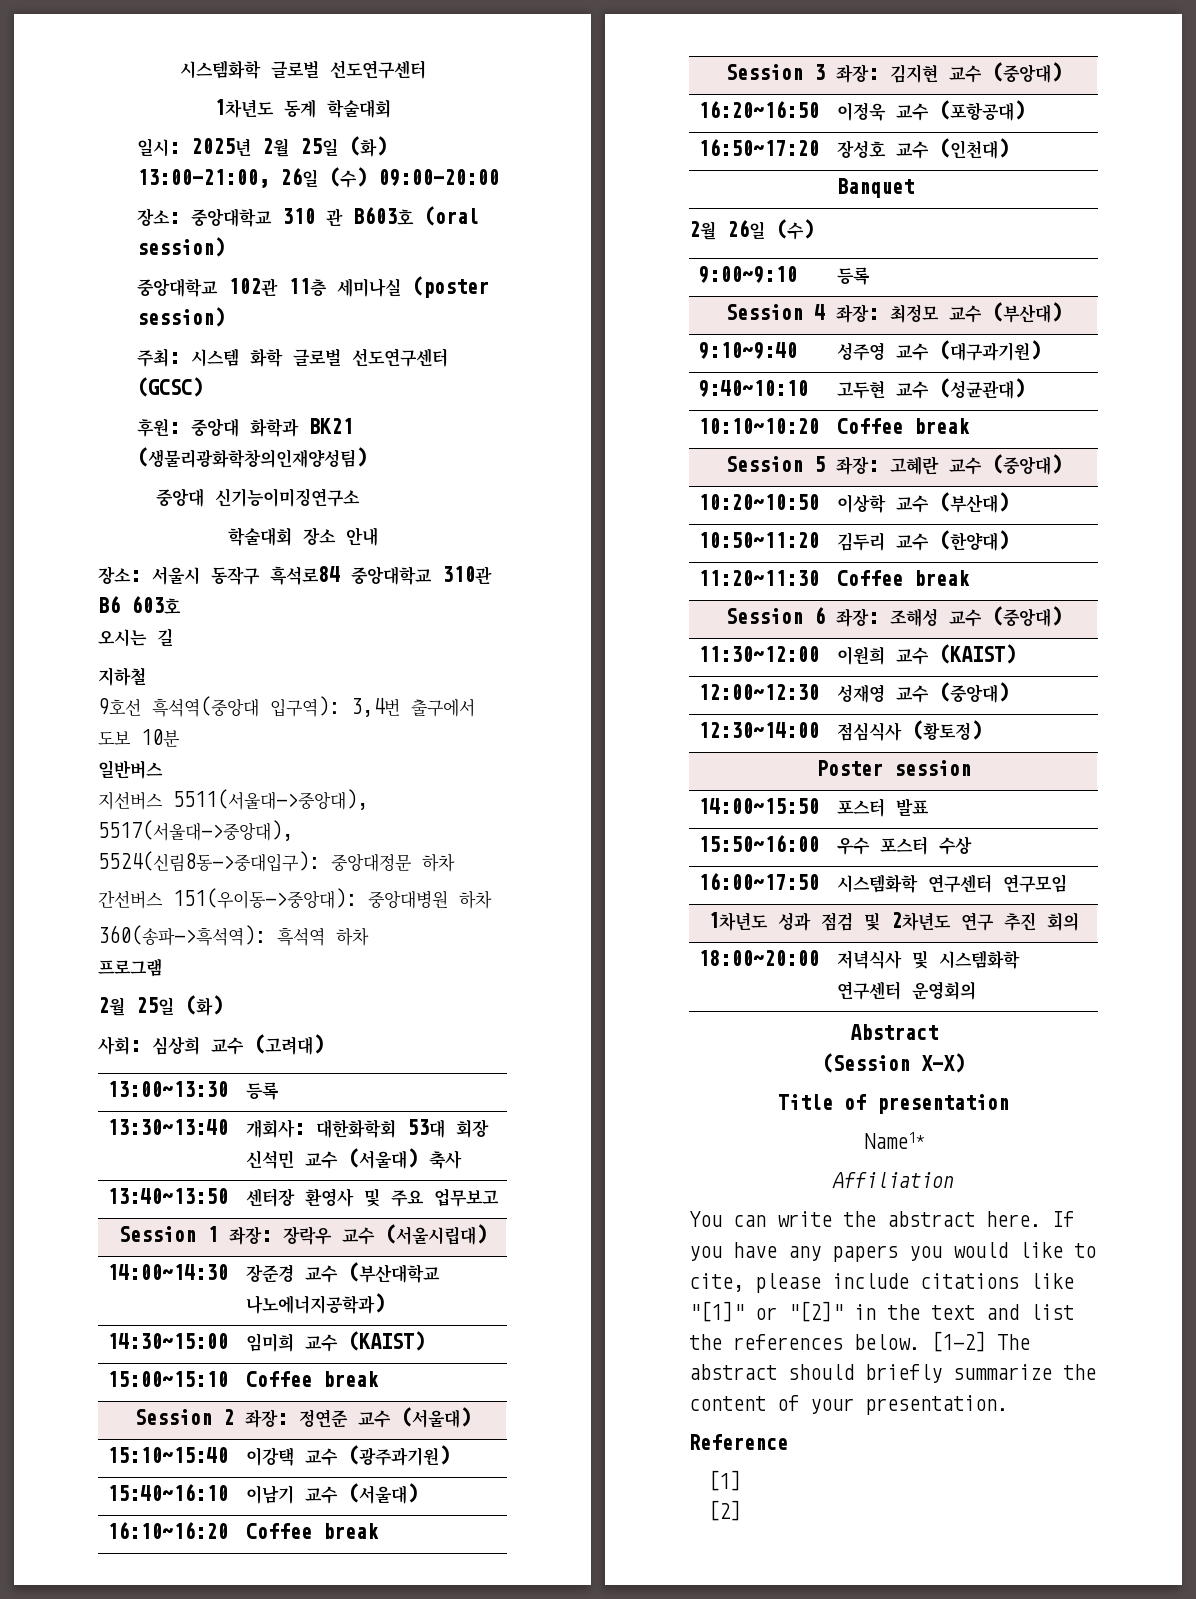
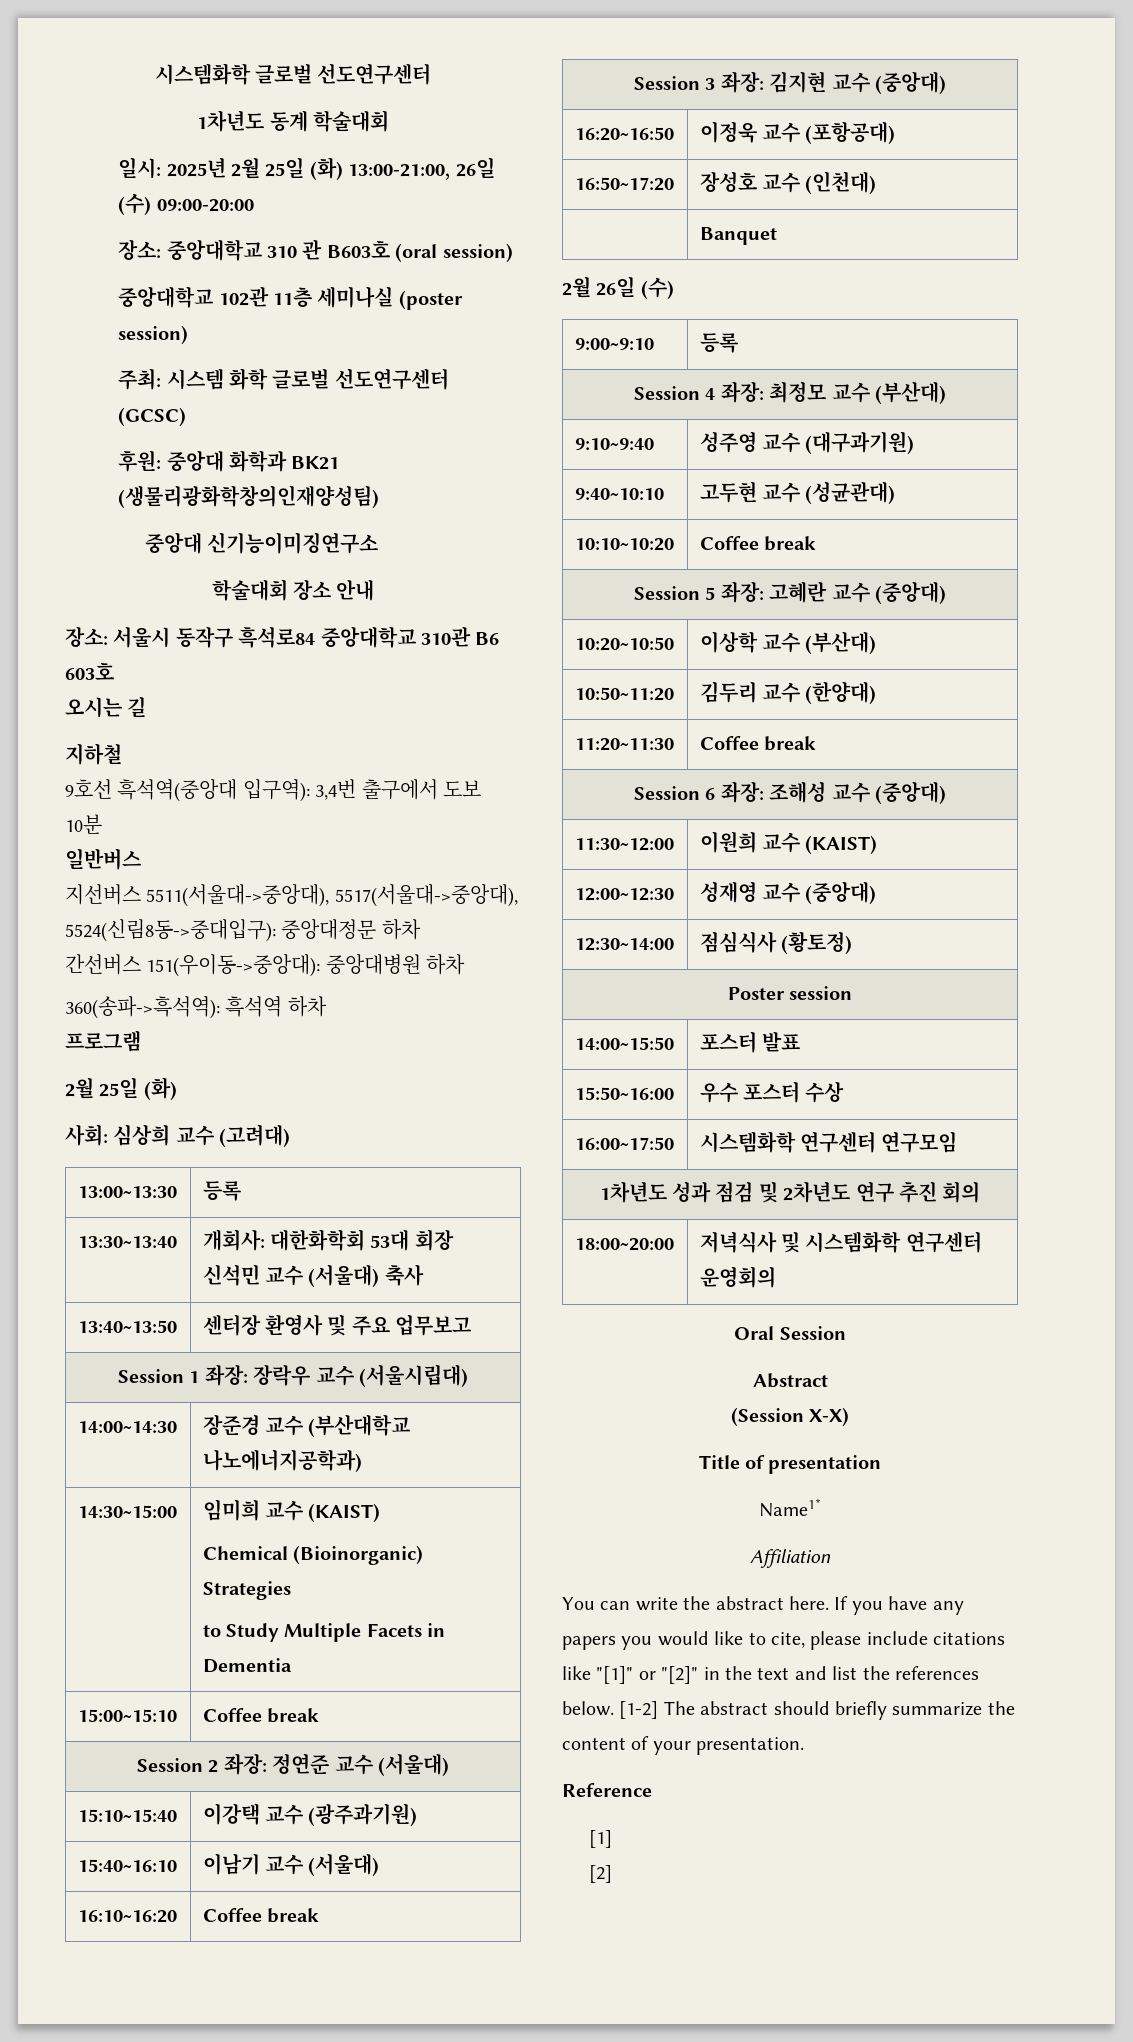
(425, 1341) none -> [202,1545,424,1565] [202,1581,291,1600] [202,1623,446,1642] [202,1658,292,1673] // Chemical (Bioinorganic) Strategies // to Study Multiple Facets in Dementia
(976, 990) none -> [734,1326,846,1340] // Oral Session

